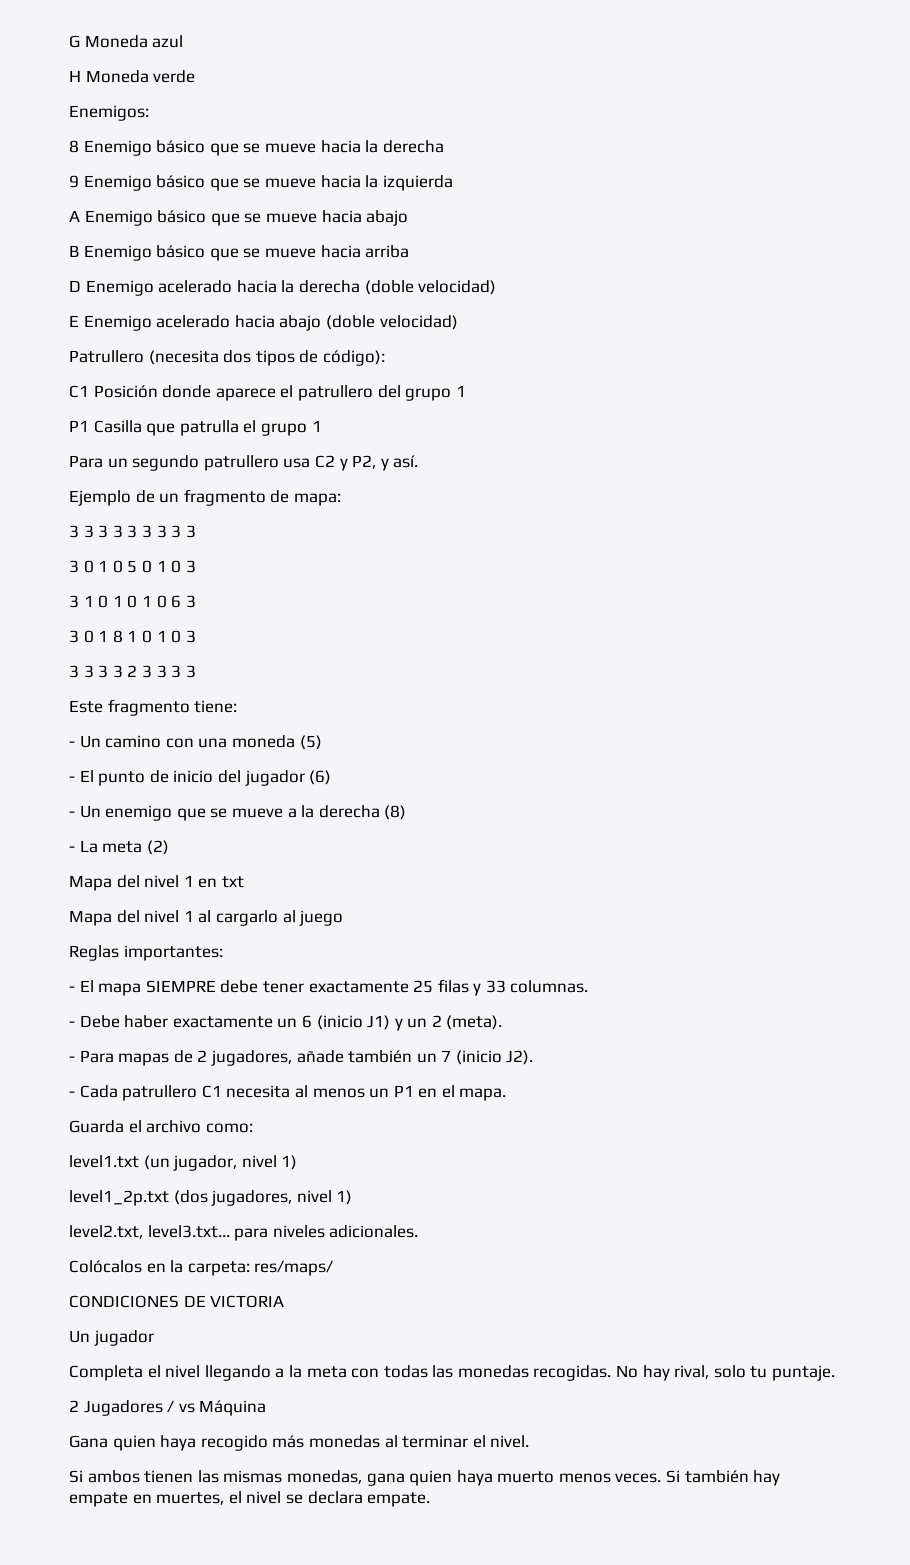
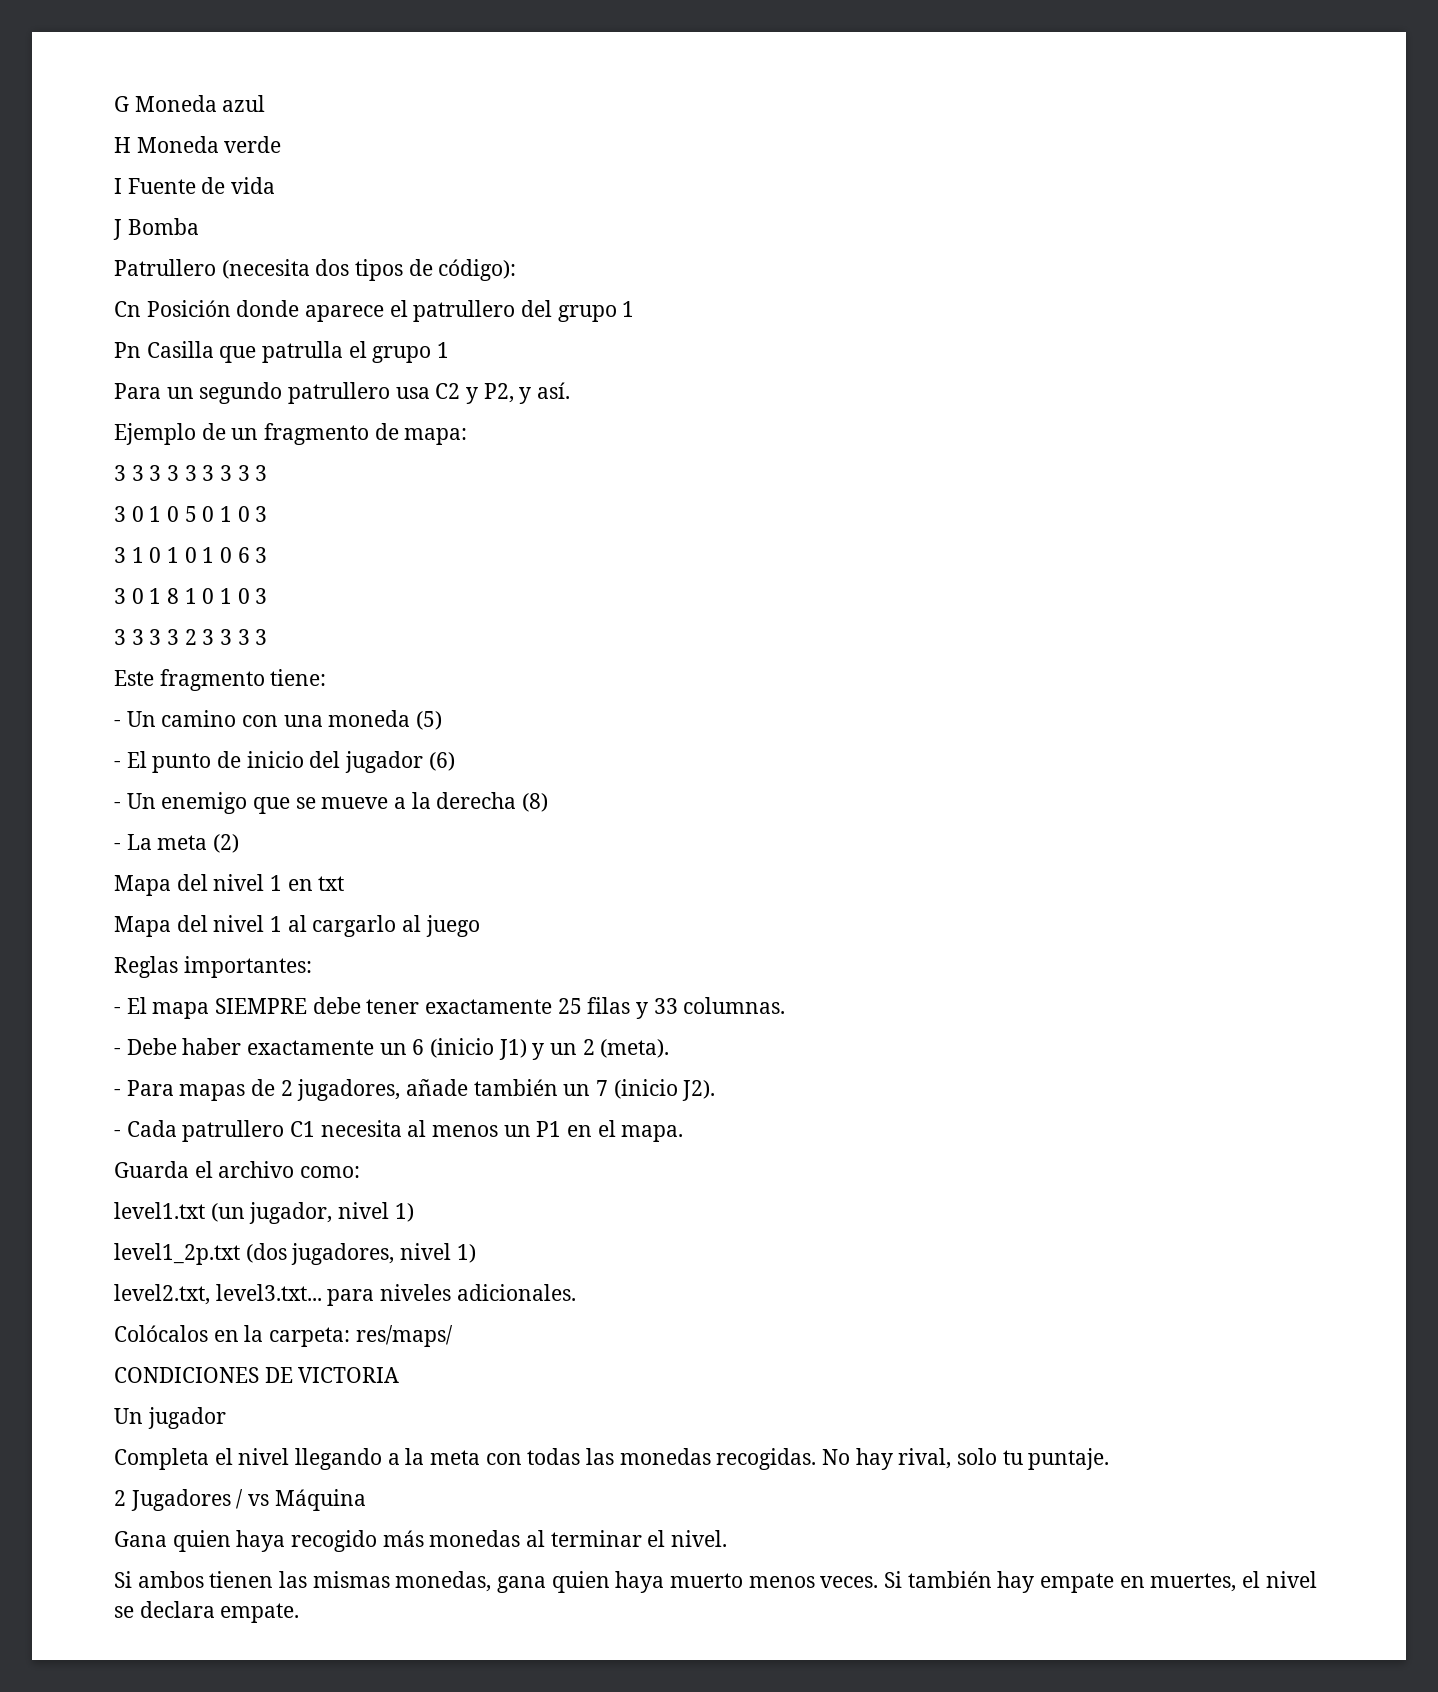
[69,105,149,121] [69,140,444,156] [69,175,453,191] [69,210,409,226] [69,245,410,261] [69,280,497,296] [69,315,458,331] Enemigos: // 8 Enemigo básico que se mueve hacia la derecha // 9 Enemigo básico que se mueve hacia la izquierda // A Enemigo básico que se mueve hacia abajo // B Enemigo básico que se mueve hacia arriba // D Enemigo acelerado hacia la derecha (doble velocidad) // E Enemigo acelerado hacia abajo (doble velocidad) -> [114,177,276,194] [113,218,199,240] I Fuente de vida // J Bomba
[69,385,89,398] C1 -> [114,301,141,317] Cn
[69,420,89,432] P1 -> [114,342,141,358] Pn

